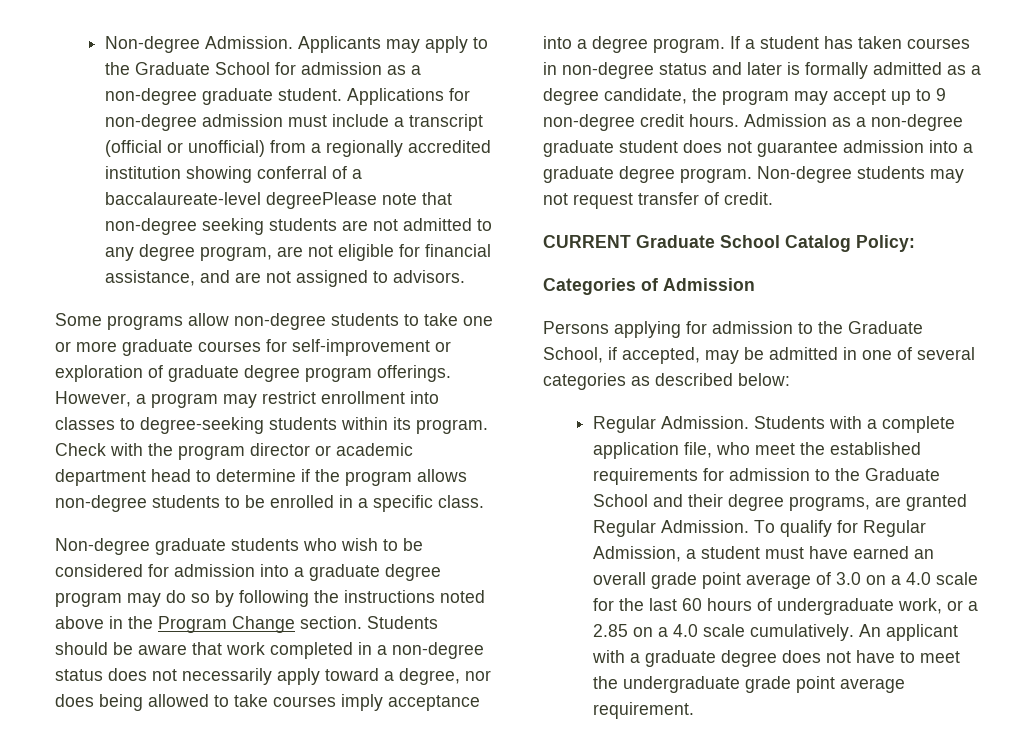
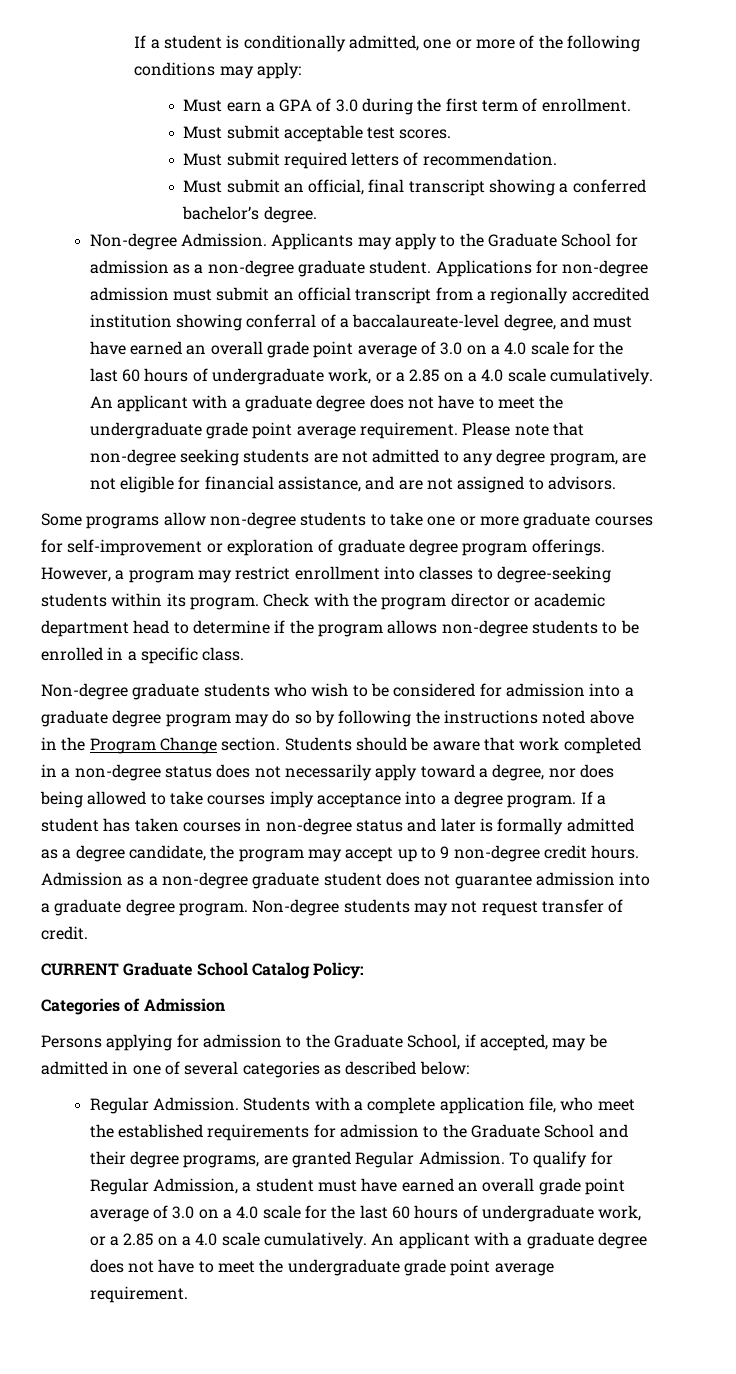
(104, 44) none -> [134,35,640,52] [134,62,302,79] [183,98,631,115] [183,125,452,142] [183,152,557,169] [183,179,646,196] [182,206,317,223] If a student is conditionally admitted, one or more of the following conditions may apply: // Must earn a GPA of 3.0 during the first term of enrollment. // Must submit acceptable test scores. // Must submit required letters of recommendation. // Must submit an official, final transcript showing a conferred bachelor’s degree. //
[331,114,483,131] [104,140,265,157] include a transcript (official or unofficial) -> [216,287,432,304] submit an official transcript
[265,192,377,209] degreePlease -> [503,314,633,331] [89,341,624,358] [89,368,653,385] [89,395,564,412] [89,422,511,439] degree, and must have earned an overall grade point average of 3.0 on a 4.0 scale for the last 60 hours of undergraduate work, or a 2.85 on a 4.0 scale cumulatively. An applicant with a graduate degree does not have to meet the undergraduate grade point average requirement. Please

